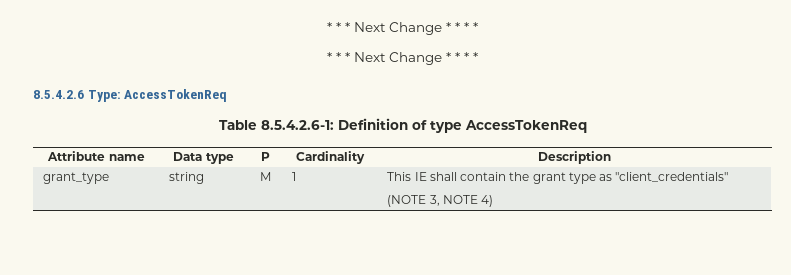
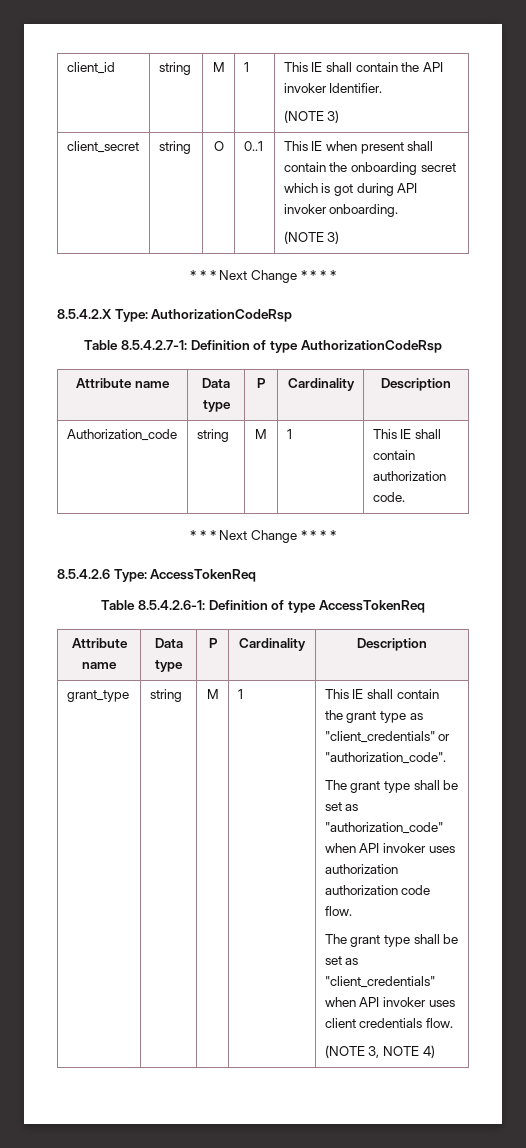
[327,22,478,35] * * * Next Change * * * * -> [66,62,115,74] [158,62,191,75] [212,62,225,72] [243,62,249,72] [283,62,444,72] [283,83,383,93] [283,110,340,123] [66,141,139,153] [158,141,191,154] [213,141,224,151] [243,141,263,151] [283,141,434,154] [283,162,456,175] [283,183,418,196] [283,204,399,217] [283,231,340,244] [190,270,336,283] [57,309,293,322] [84,340,442,353] [76,378,170,388] [202,378,230,388] [202,400,231,412] [257,378,266,388] [287,378,355,391] [381,378,451,391] [66,429,177,441] [196,429,229,442] [255,429,267,439] [286,429,292,439] [372,429,442,439] [372,450,415,460] [372,471,446,481] [372,492,405,502] client_id | string | M | 1 | This IE shall contain the API invoker Identifier. // (NOTE 3) // client_secret | string | O | 0..1 | This IE when present shall contain the onboarding secret which is got during API invoker onboarding. // (NOTE 3) // * * * Next Change * * * * // 8.5.4.2.X Type: AuthorizationCodeRsp // Table 8.5.4.2.7-1: Definition of type AuthorizationCodeRsp // Attribute name | Data type | P | Cardinality | Description // Authorization_code | string | M | 1 | This IE shall contain authorization code.
(729, 177) none -> [438,734,451,741] [324,752,446,764] [324,780,459,793] [324,802,359,811] [324,822,443,834] [324,843,455,853] [324,864,398,874] [324,885,431,895] [324,906,352,916] [324,934,459,947] [324,956,359,965] [324,976,435,988] [324,997,455,1007] [324,1018,454,1028] or "authorization_code". // The grant type shall be set as "authorization_code" when API invoker uses authorization authorization code flow. // The grant type shall be set as "client_credentials" when API invoker uses client credentials flow.

